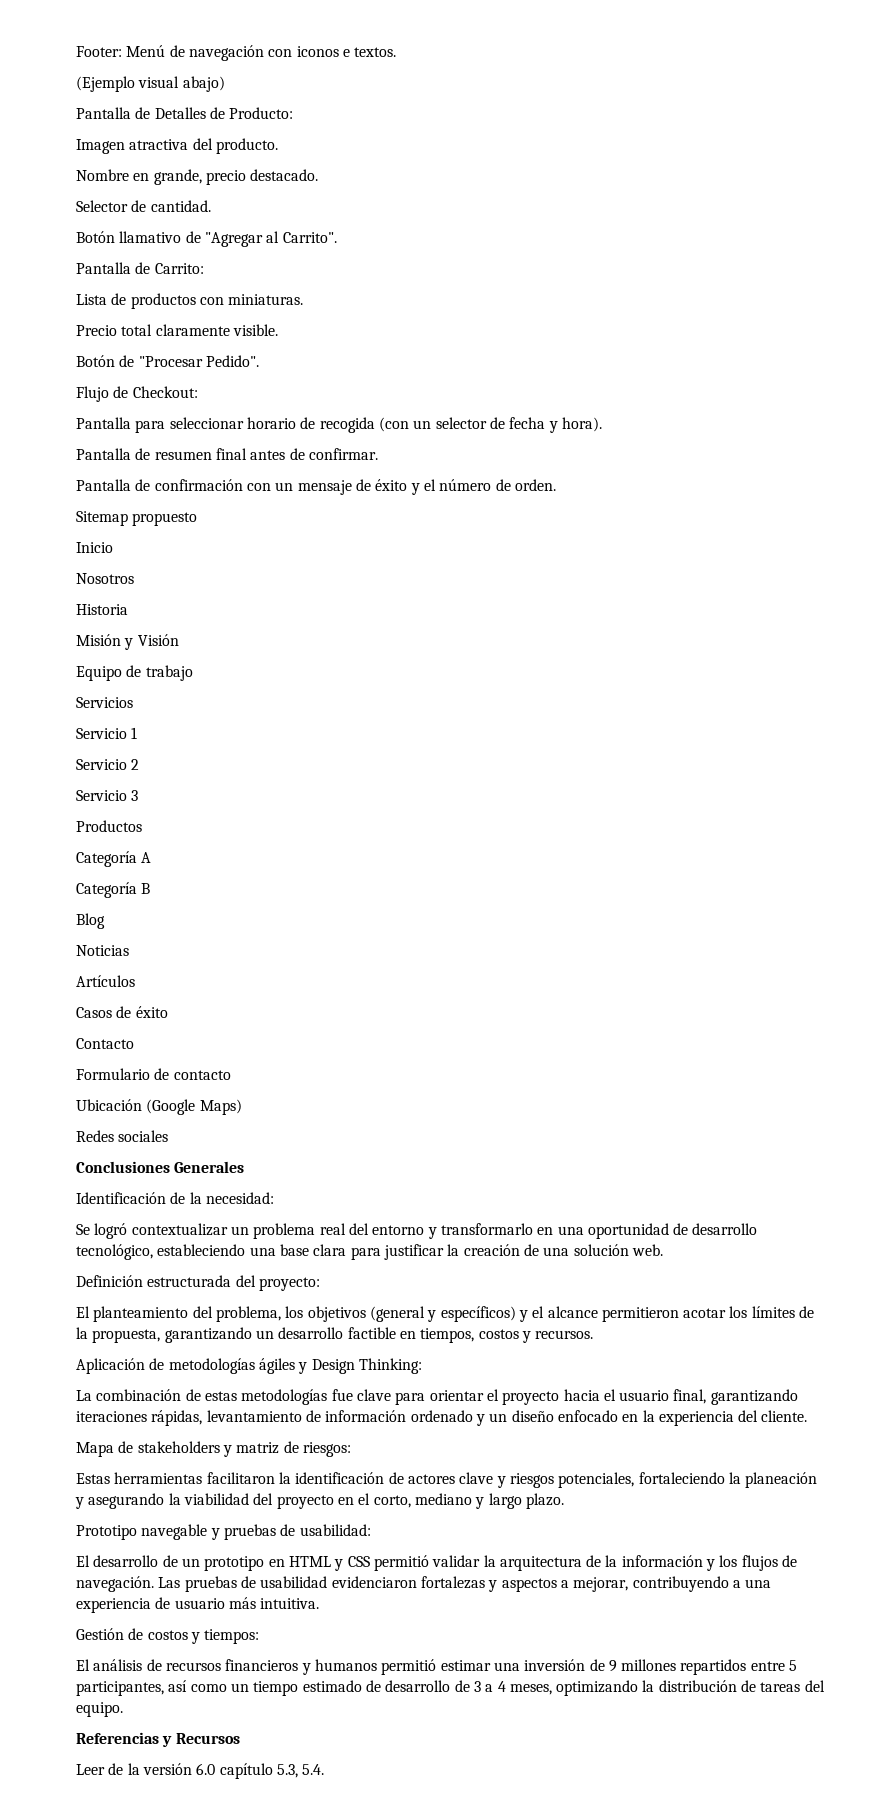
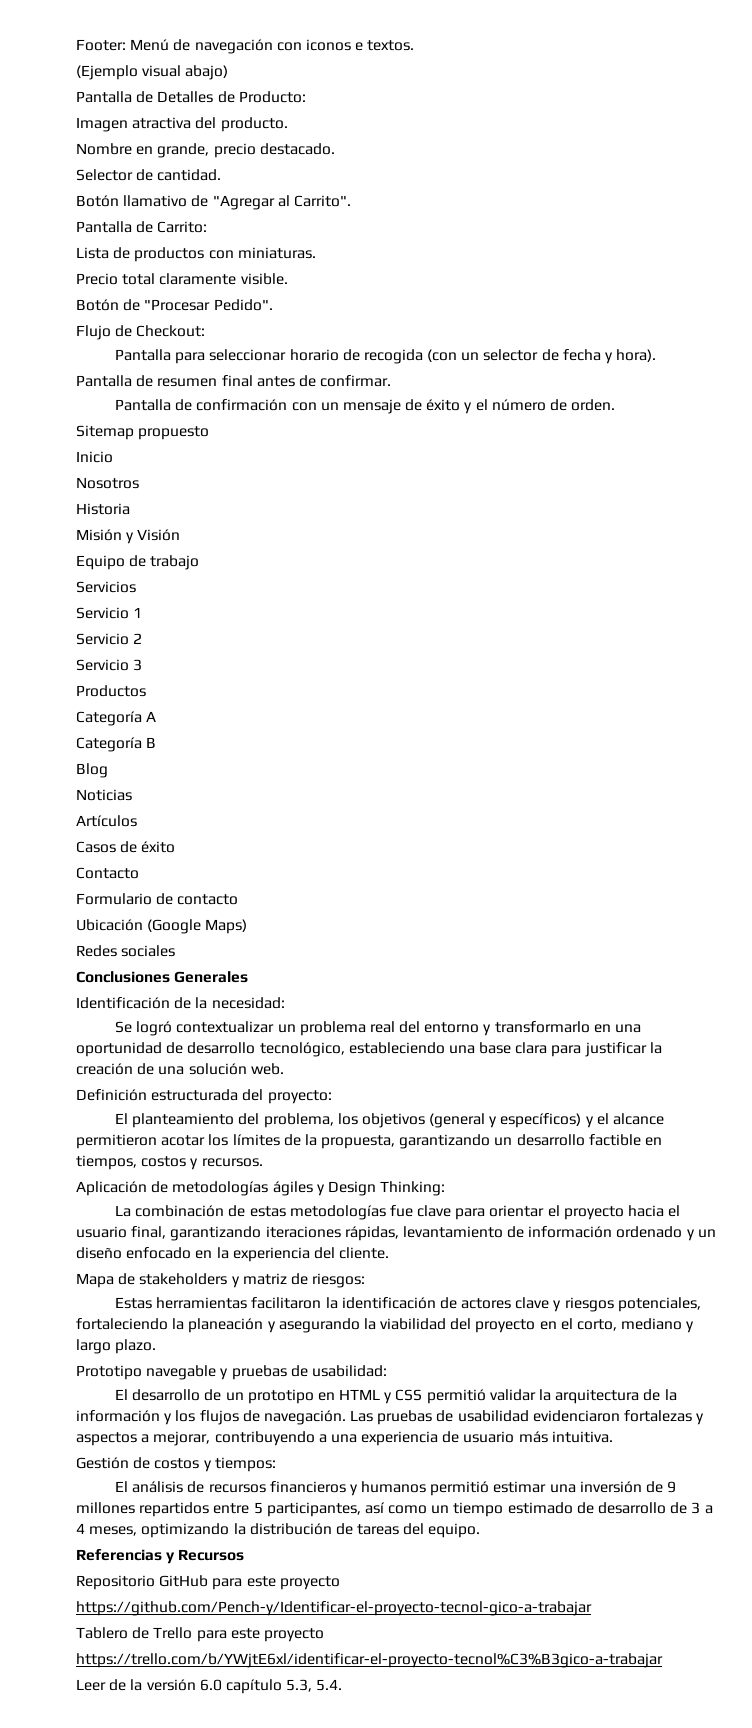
(240, 1738) none -> [76,1575,340,1590] [76,1601,592,1616] [76,1627,324,1642] [76,1653,663,1668] // Repositorio GitHub para este proyecto // https://github.com/Pench-y/Identificar-el-proyecto-tecnol-gico-a-trabajar // Tablero de Trello para este proyecto // https://trello.com/b/YWjtE6xl/identificar-el-proyecto-tecnol%C3%B3gico-a-trabajar

